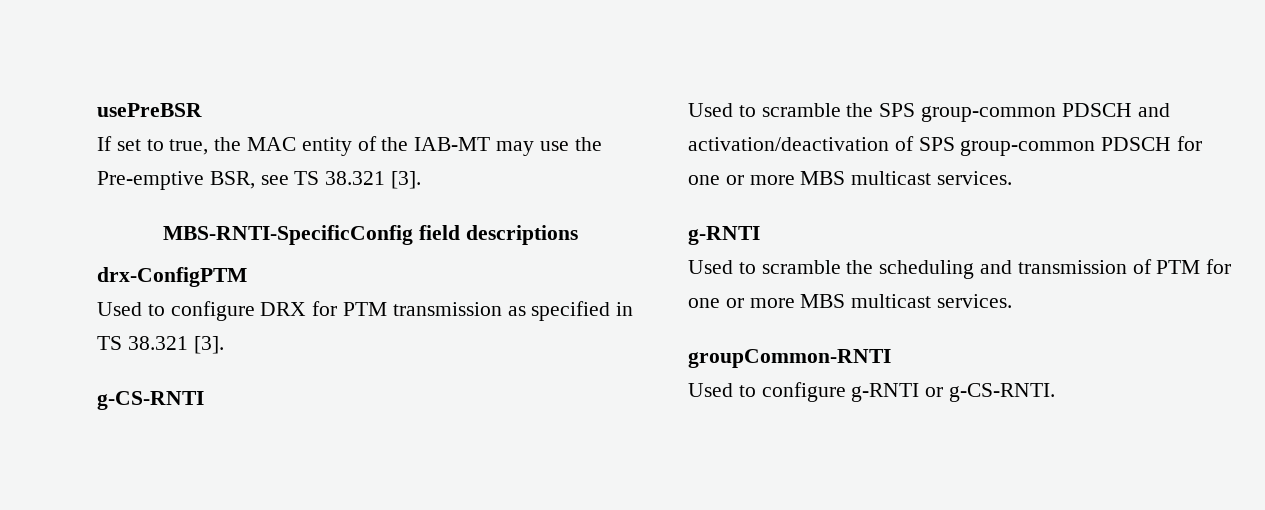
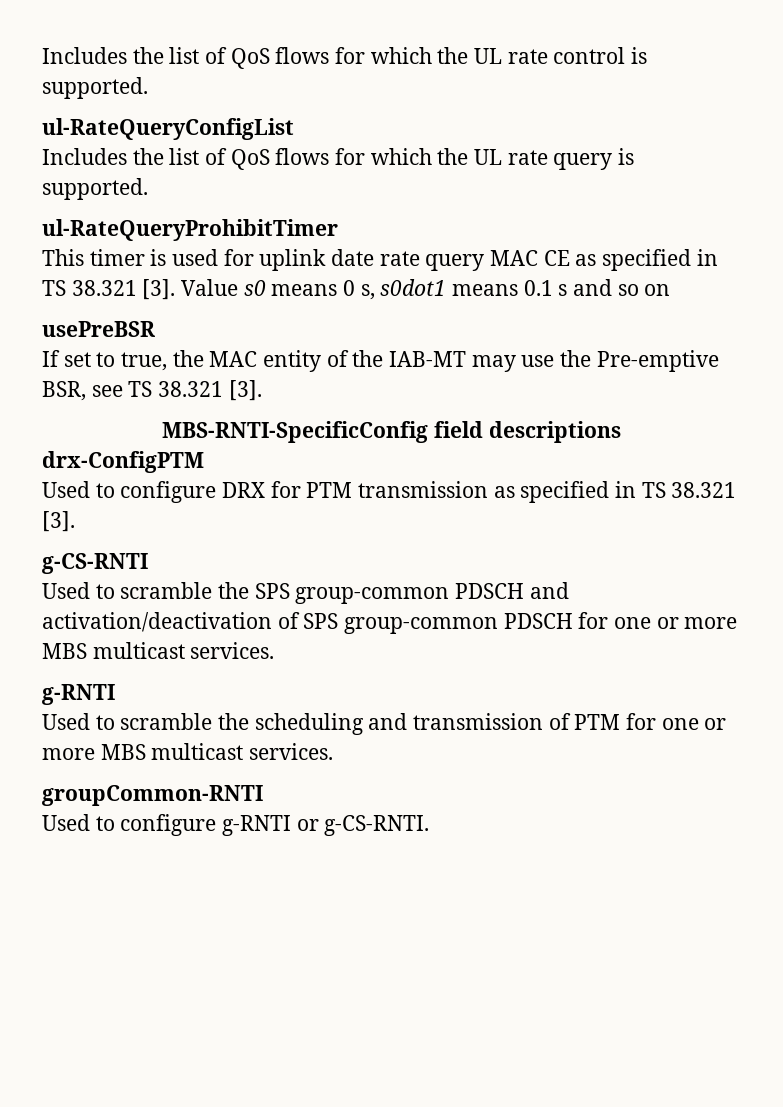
(97, 110) none -> [42,47,648,69] [42,77,148,99] [42,118,294,140] [42,148,635,170] [42,178,148,200] [42,219,338,241] [42,249,718,271] [42,279,671,300] Includes the list of QoS flows for which the UL rate control is supported. // ul-RateQueryConfigList // Includes the list of QoS flows for which the UL rate query is supported. // ul-RateQueryProhibitTimer // This timer is used for uplink date rate query MAC CE as specified in TS 38.321 [3]. Value s0 means 0 s, s0dot1 means 0.1 s and so on //

